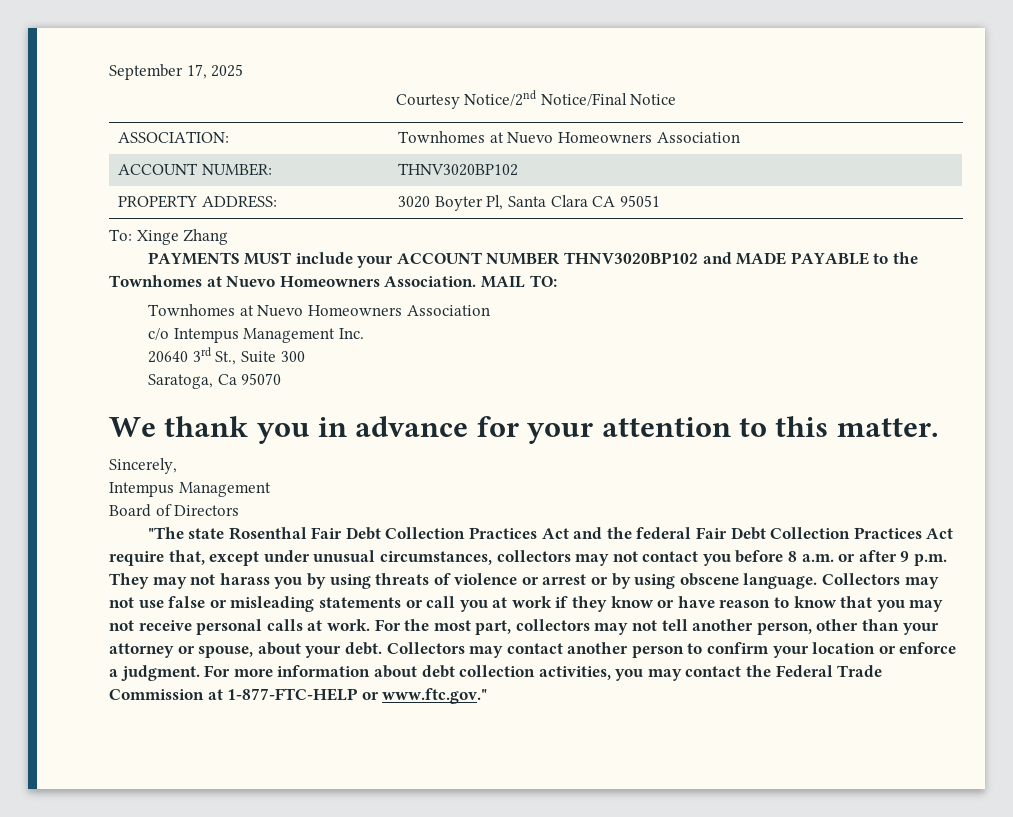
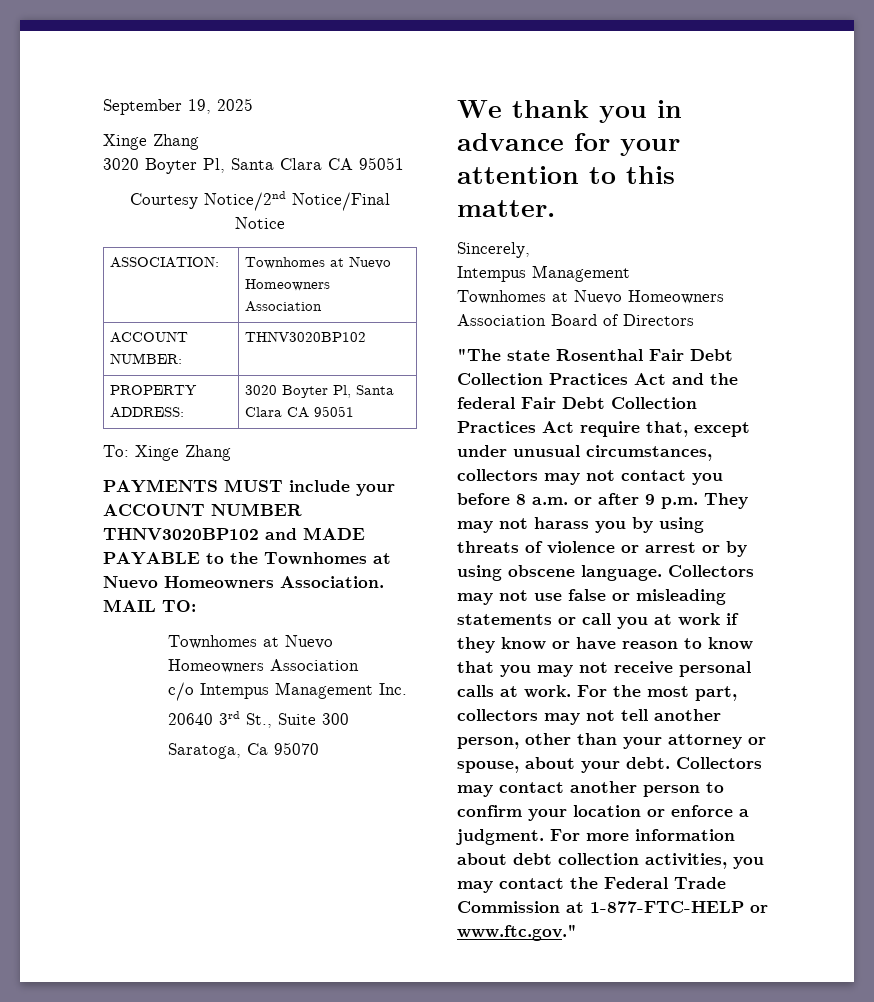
[186,64,207,79] 17, -> [188,99,211,114] 19,
(244, 70) none -> [103,134,199,150] [103,157,404,174] // Xinge Zhang // 3020 Boyter Pl, Santa Clara CA 95051
(271, 489) none -> [457,290,724,304] [457,314,546,326] Townhomes at Nuevo Homeowners Association

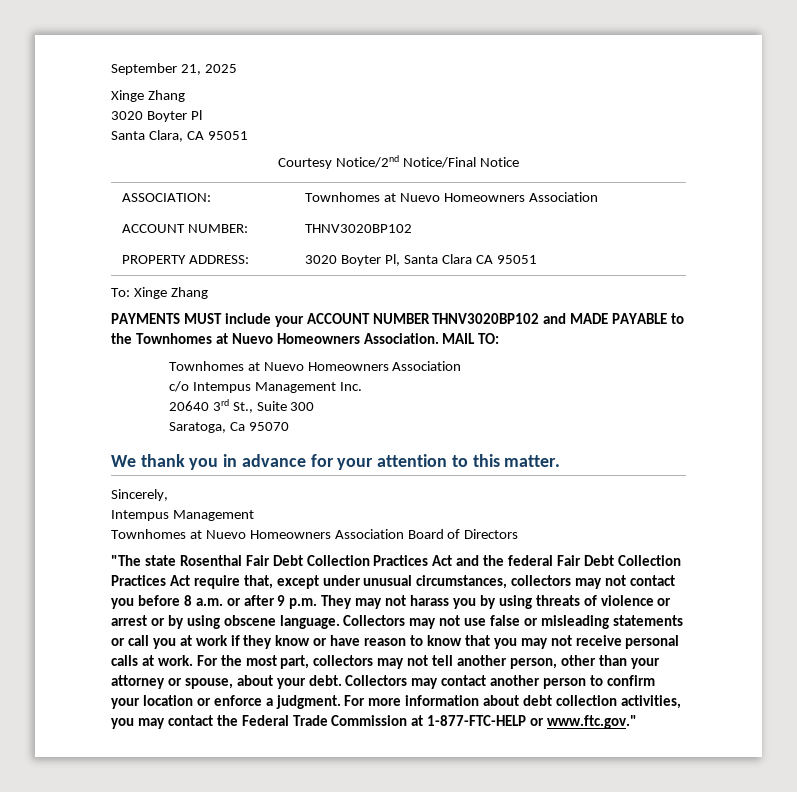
[188,99,211,114] 19, -> [180,64,201,75] 21,
[203,158,322,173] Pl, Santa Clara -> [190,110,202,120] [111,130,183,142] Pl // Santa Clara,

